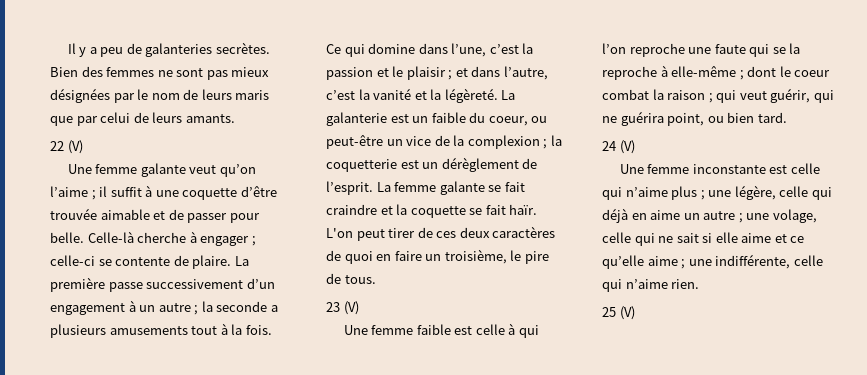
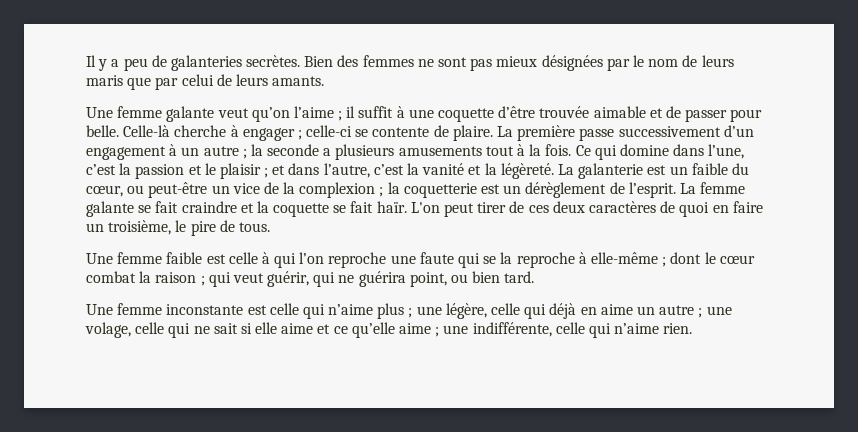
[50,140,83,154] // 22 (V) -> (325, 81) none
[488,116,528,126] coeur, -> [86,185,123,197] cœur,
[326,301,359,315] // 23 (V) -> (270, 227) none
[794,70,831,77] coeur -> [719,255,755,264] cœur
[602,140,635,154] // 24 (V) -> (535, 277) none
[602,306,635,320] // 25 (V) -> (693, 328) none

